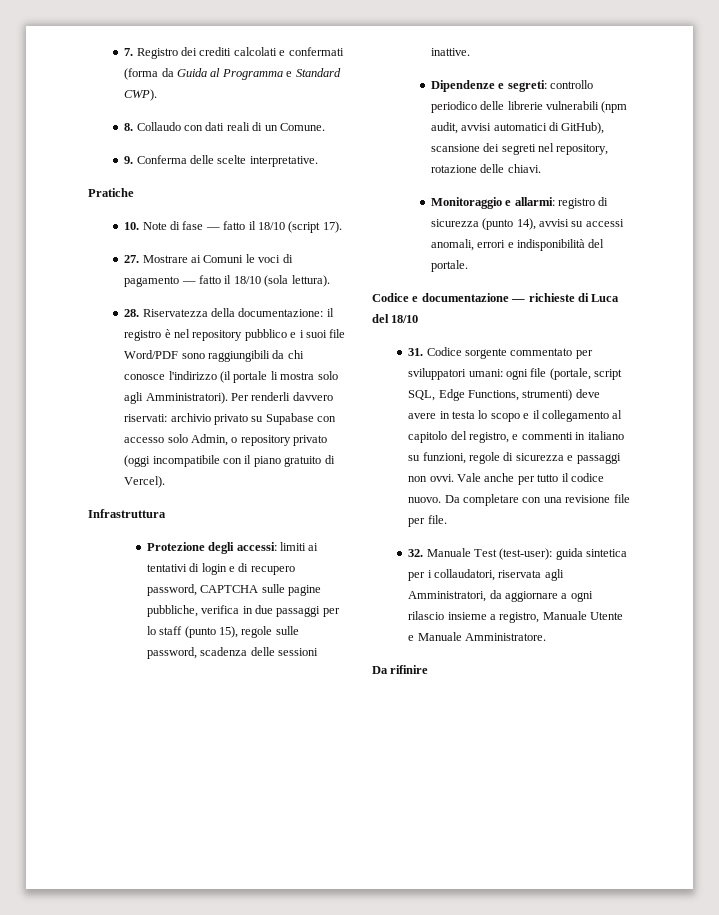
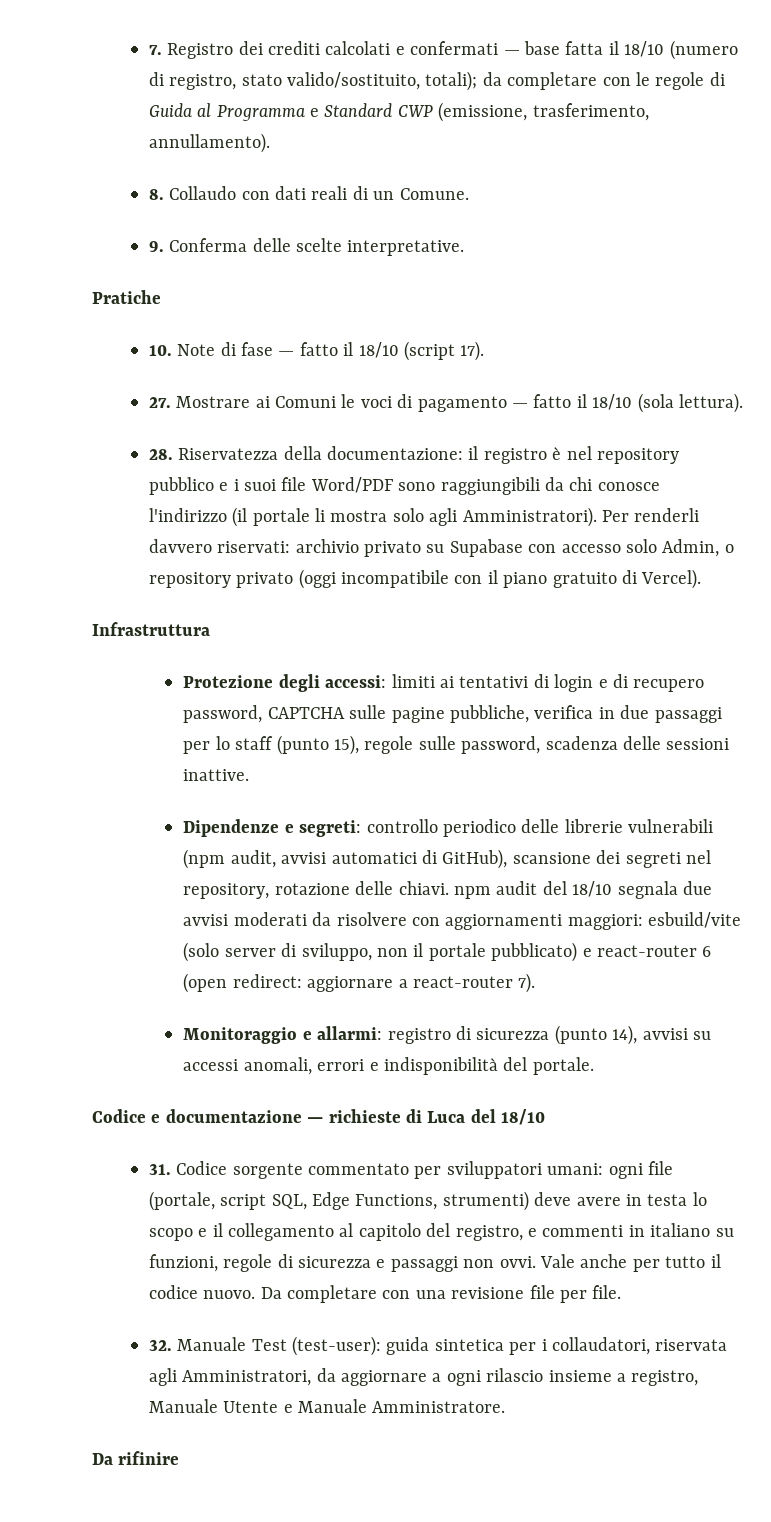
[124,68,174,80] (forma da -> [503,40,738,60] [148,71,725,91] — base fatta il 18/10 (numero di registro, stato valido/sostituito, totali); da completare con le regole di
[124,89,158,101] CWP). -> [397,102,649,122] [148,133,270,153] CWP (emissione, trasferimento, annullamento).
(541, 168) none -> [454,881,713,899] [183,912,742,930] [183,942,712,962] [183,973,536,993] npm audit del 18/10 segnala due avvisi moderati da risolvere con aggiornamenti maggiori: esbuild/vite (solo server di sviluppo, non il portale pubblicato) e react-router 6 (open redirect: aggiornare a react-router 7).

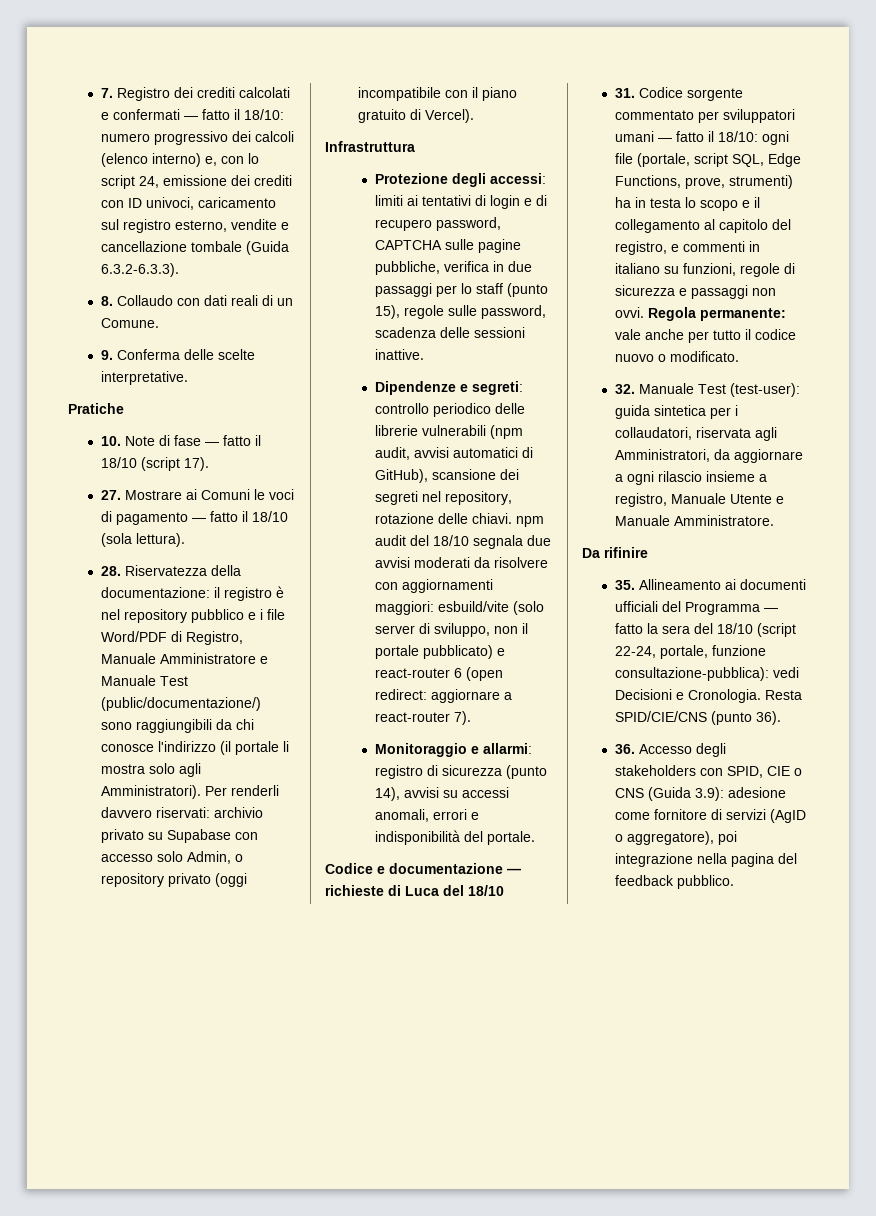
[523,40,738,60] [148,71,725,91] [148,102,649,122] [148,133,270,153] base fatta il 18/10 (numero di registro, stato valido/sostituito, totali); da completare con le regole di Guida al Programma e Standard CWP (emissione, trasferimento, annullamento). -> [201,109,284,120] [100,131,294,145] [100,153,259,167] [100,175,292,189] [100,197,276,210] [100,219,289,233] [100,241,289,255] [100,263,179,277] fatto il 18/10: numero progressivo dei calcoli (elenco interno) e, con lo script 24, emissione dei crediti con ID univoci, caricamento sul registro esterno, vendite e cancellazione tombale (Guida 6.3.2-6.3.3).
[243,479,276,491] suoi -> (263, 614) none
(393, 485) none -> [170,631,243,645] [100,653,268,664] [100,675,188,686] [100,697,261,711] di Registro, Manuale Amministratore e Manuale Test (public/documentazione/)
[547,1163,604,1175] umani: -> [614,131,758,142] umani — fatto il 18/10:
[442,1191,621,1211] strumenti) deve avere -> [684,175,793,189] [614,197,631,208] prove, strumenti) ha
[539,1254,575,1268] Vale -> [647,307,786,321] [614,329,641,340] Regola permanente: vale
[203,1285,622,1303] nuovo. Da completare con una revisione file per file. -> [614,351,739,362] nuovo o modificato.
(180, 1458) none -> [614,579,806,590] [614,601,778,615] [614,623,796,637] [614,645,766,659] [614,667,799,681] [614,689,802,703] [614,711,781,725] [614,743,726,757] [614,765,802,778] [614,787,786,801] [614,809,806,823] [614,831,737,845] [614,853,797,867] [614,875,734,889] // 35. Allineamento ai documenti ufficiali del Programma — fatto la sera del 18/10 (script 22-24, portale, funzione consultazione-pubblica): vedi Decisioni e Cronologia. Resta SPID/CIE/CNS (punto 36). // 36. Accesso degli stakeholders con SPID, CIE o CNS (Guida 3.9): adesione come fornitore di servizi (AgID o aggregatore), poi integrazione nella pagina del feedback pubblico.

